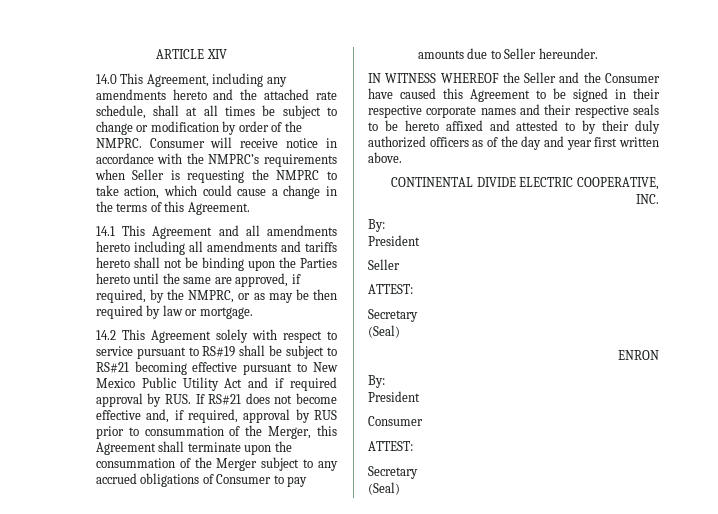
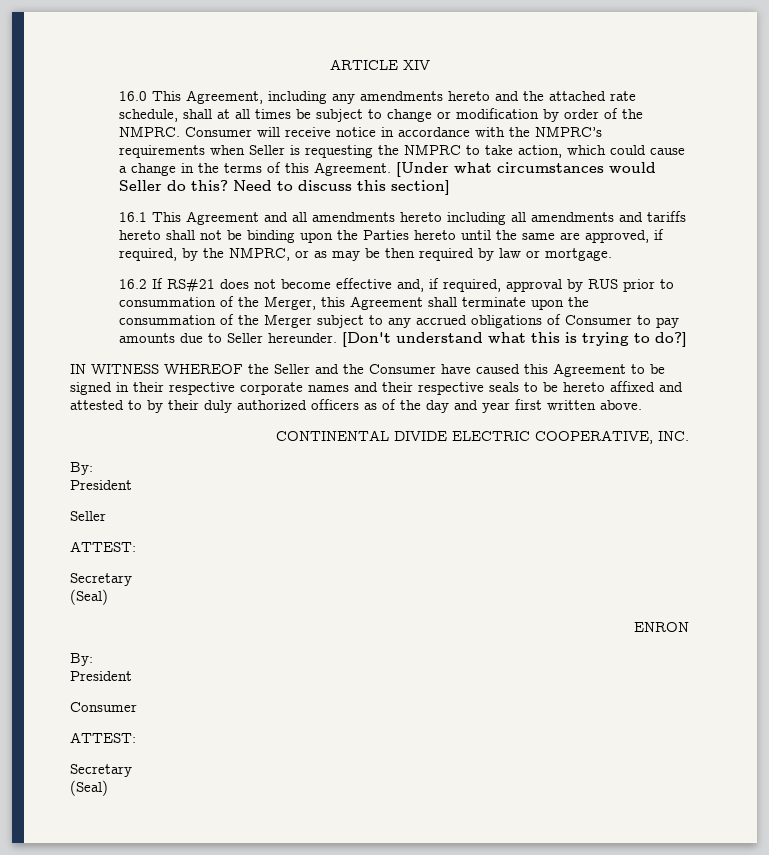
[95,74,117,84] 14.0 -> [118,91,147,101] 16.0
[95,226,115,236] // 14.1 -> [395,162,656,177] [118,180,450,195] [118,212,147,222] [Under what circumstances would Seller do this? Need to discuss this section] // 16.1
[95,329,337,343] [95,345,337,359] [95,361,338,375] [95,377,337,391] [95,393,192,407] 14.2 This Agreement solely with respect to service pursuant to RS#19 shall be subject to RS#21 becoming effective pursuant to New Mexico Public Utility Act and if required approval by RUS. -> [118,279,147,289] 16.2
(598, 53) none -> [341,332,687,347] [Don't understand what this is trying to do?]

